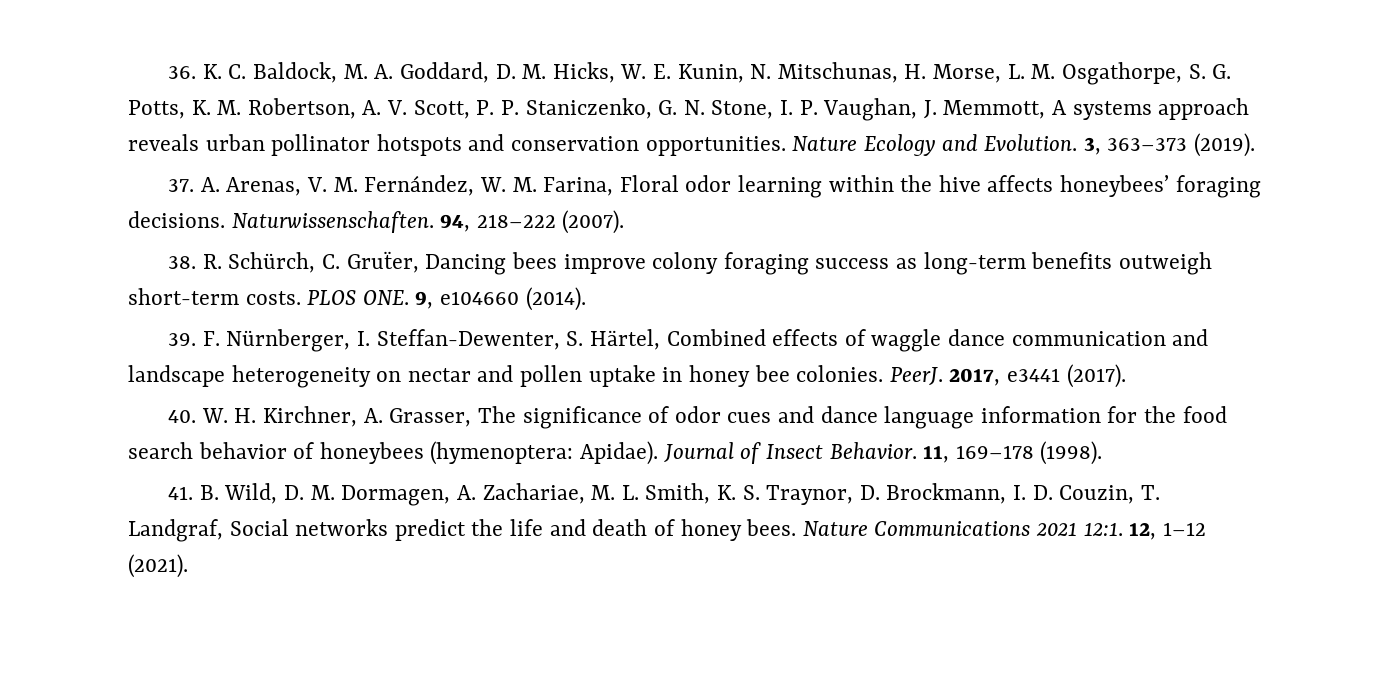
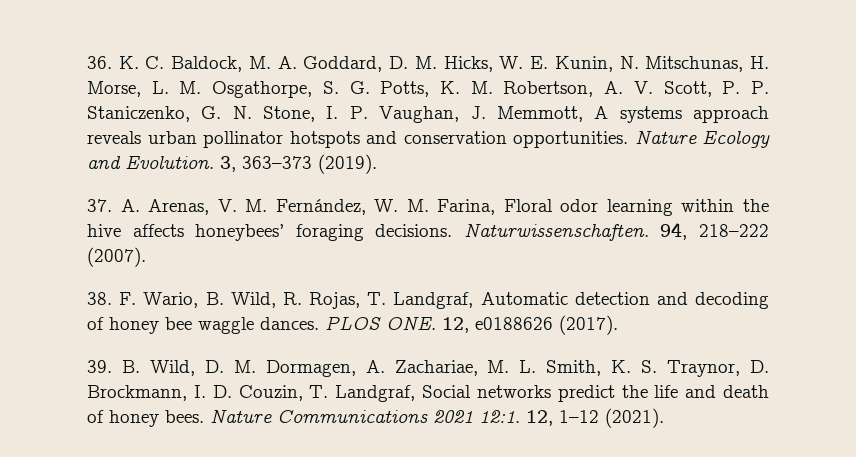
[202,251,1212,275] [128,287,586,311] [168,329,1209,352] [128,364,1126,388] [168,406,1227,429] [128,441,1103,465] [168,486,194,500] R. Schürch, C. Gruẗer, Dancing bees improve colony foraging success as long-term benefits outweigh short-term costs. PLOS ONE. 9, e104660 (2014). // 39. F. Nürnberger, I. Steffan-Dewenter, S. Härtel, Combined effects of waggle dance communication and landscape heterogeneity on nectar and pollen uptake in honey bee colonies. PeerJ. 2017, e3441 (2017). // 40. W. H. Kirchner, A. Grasser, The significance of odor cues and dance language information for the food search behavior of honeybees (hymenoptera: Apidae). Journal of Insect Behavior. 11, 169–178 (1998). // 41. -> [119,292,769,309] [87,315,618,335] [87,360,112,373] F. Wario, B. Wild, R. Rojas, T. Landgraf, Automatic detection and decoding of honey bee waggle dances. PLOS ONE. 12, e0188626 (2017). // 39.

